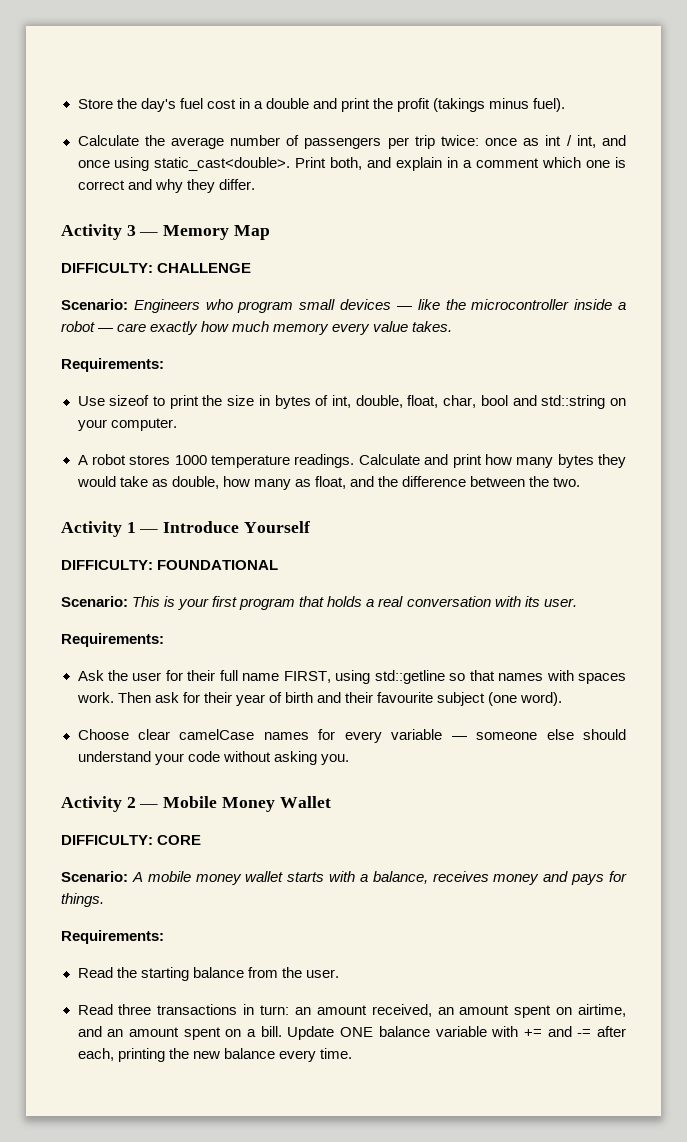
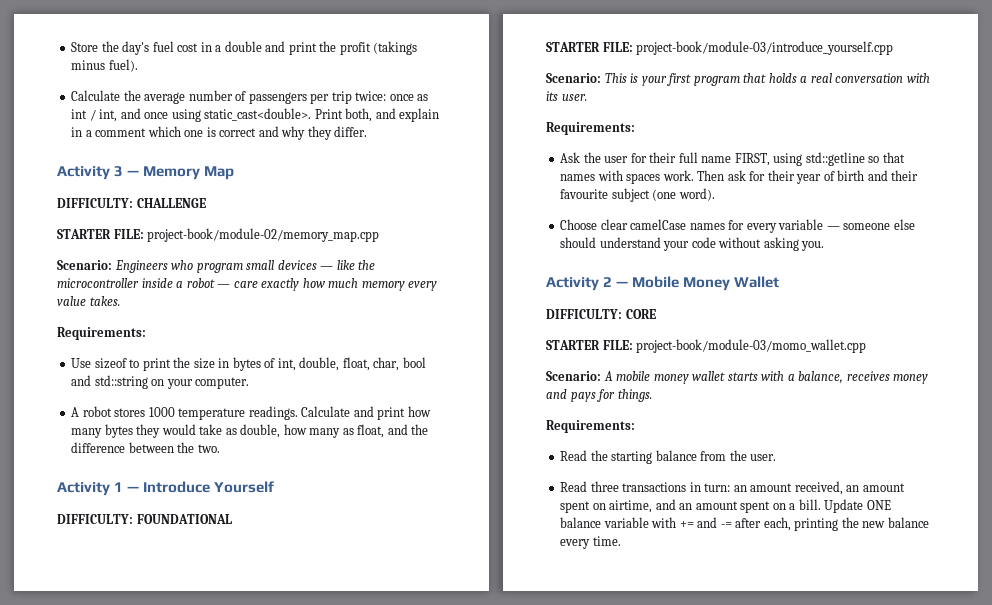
(252, 268) none -> [57,228,380,242] // STARTER FILE: project-book/module-02/memory_map.cpp
(279, 565) none -> [546,41,894,55] // STARTER FILE: project-book/module-03/introduce_yourself.cpp
(202, 840) none -> [546,339,867,353] // STARTER FILE: project-book/module-03/momo_wallet.cpp

